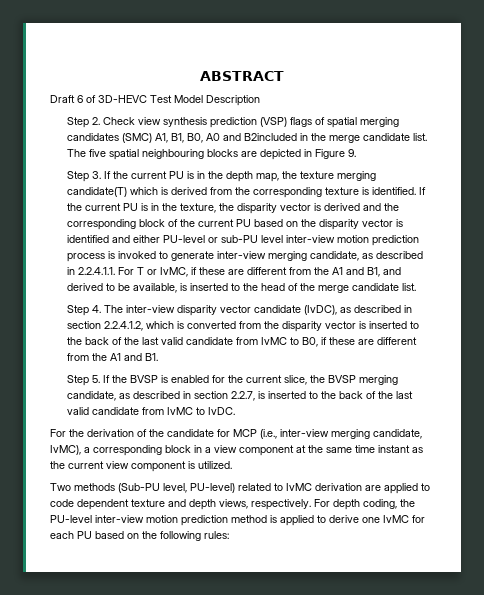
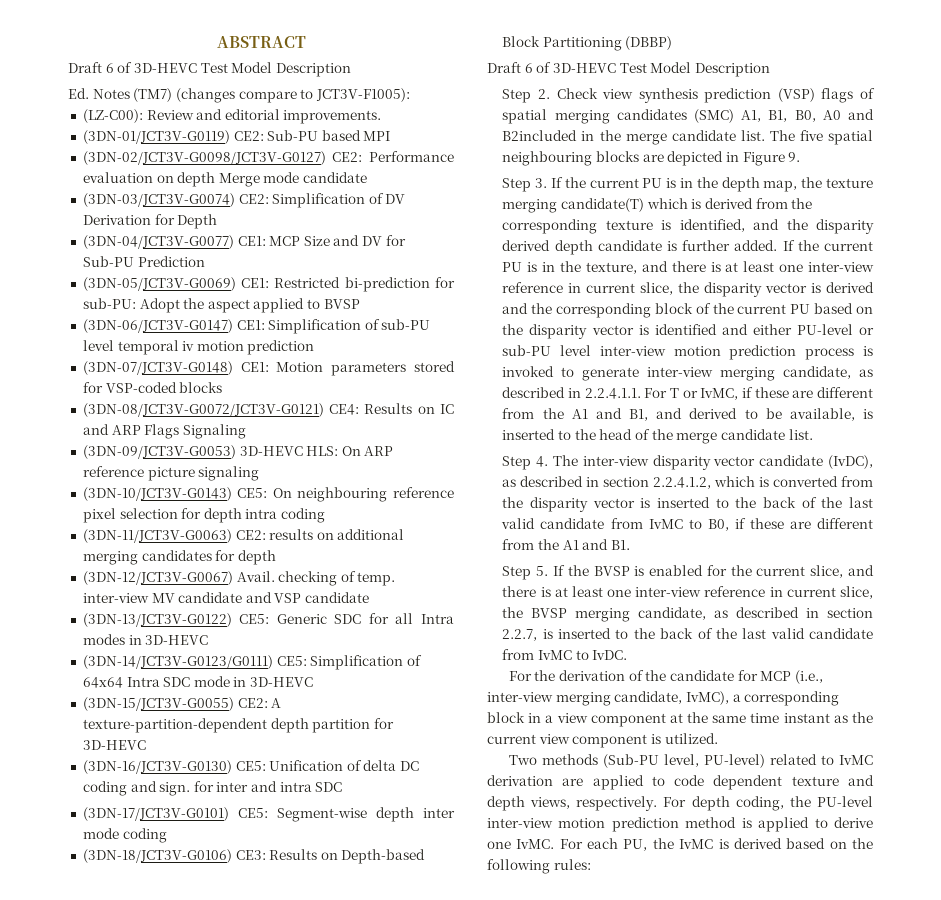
(260, 100) none -> [68,88,410,103] [82,109,382,124] [82,130,391,144] [82,151,454,165] [82,172,368,187] [82,193,406,208] [82,214,218,229] [82,235,406,249] [82,256,205,267] [82,277,455,292] [82,298,360,313] [82,319,431,334] [82,340,315,355] [82,361,455,376] [82,382,223,393] [82,403,455,417] [82,424,246,439] [82,445,394,459] [82,466,260,481] [82,487,454,502] [82,508,326,523] [82,529,405,543] [82,550,276,565] [82,571,396,586] [82,592,370,603] [82,613,454,627] [82,634,209,645] [82,655,422,670] [82,676,314,688] [82,697,282,711] [82,718,394,733] [82,740,146,750] [82,760,420,774] [82,781,343,796] [82,807,455,822] [82,828,167,843] [82,849,426,864] [501,36,673,51] [487,62,770,77] // Ed. Notes (TM7) (changes compare to JCT3V-F1005): // (LZ-C00): Review and editorial improvements. // (3DN-01/JCT3V-G0119) CE2: Sub-PU based MPI // (3DN-02/JCT3V-G0098/JCT3V-G0127) CE2: Performance evaluation on depth Merge mode candidate // (3DN-03/JCT3V-G0074) CE2: Simplification of DV Derivation for Depth // (3DN-04/JCT3V-G0077) CE1: MCP Size and DV for Sub-PU Prediction // (3DN-05/JCT3V-G0069) CE1: Restricted bi-prediction for sub-PU: Adopt the aspect applied to BVSP // (3DN-06/JCT3V-G0147) CE1: Simplification of sub-PU level temporal iv motion prediction // (3DN-07/JCT3V-G0148) CE1: Motion parameters stored for VSP-coded blocks // (3DN-08/JCT3V-G0072/JCT3V-G0121) CE4: Results on IC and ARP Flags Signaling // (3DN-09/JCT3V-G0053) 3D-HEVC HLS: On ARP reference picture signaling // (3DN-10/JCT3V-G0143) CE5: On neighbouring reference pixel selection for depth intra coding // (3DN-11/JCT3V-G0063) CE2: results on additional merging candidates for depth // (3DN-12/JCT3V-G0067) Avail. checking of temp. inter-view MV candidate and VSP candidate // (3DN-13/JCT3V-G0122) CE5: Generic SDC for all Intra modes in 3D-HEVC // (3DN-14/JCT3V-G0123/G0111) CE5: Simplification of 64x64 Intra SDC mode in 3D-HEVC // (3DN-15/JCT3V-G0055) CE2: A texture-partition-dependent depth partition for 3D-HEVC // (3DN-16/JCT3V-G0130) CE5: Unification of delta DC coding and sign. for inter and intra SDC // (3DN-17/JCT3V-G0101) CE5: Segment-wise depth inter mode coding // (3DN-18/JCT3V-G0106) CE3: Results on Depth-based Block Partitioning (DBBP) // Draft 6 of 3D-HEVC Test Model Description
[372,187,417,195] identified. -> [679,219,874,234] [502,240,778,255] identified, and the disparity derived depth candidate is further added.
(217, 208) none -> [641,261,874,272] [502,282,674,295] and there is at least one inter-view reference in current slice,
(308, 380) none -> [848,565,874,576] [502,586,873,599] and there is at least one inter-view reference in current slice,
[383,515,425,523] [50,531,92,539] IvMC for each PU -> [516,838,782,851] IvMC. For each PU, the IvMC is derived

